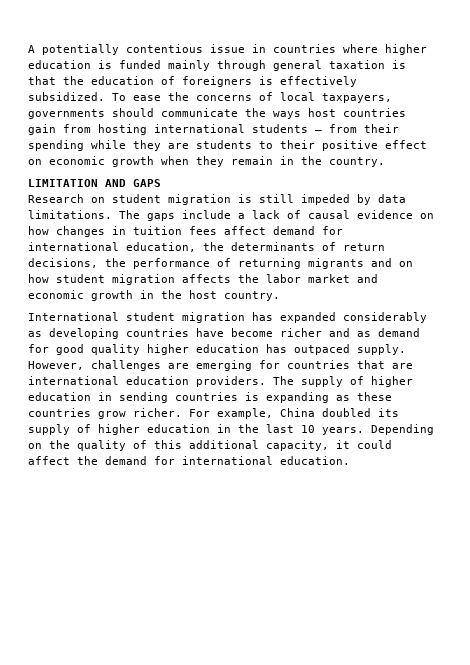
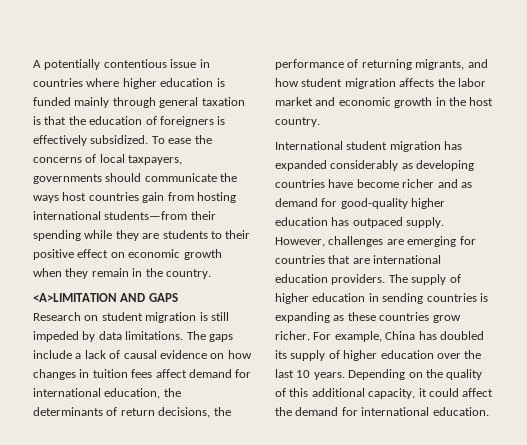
[252,124,357,133] students – from -> [104,211,188,220] students—from
[28,179,98,187] LIMITATION -> [33,293,117,302] <A>LIMITATION
[308,258,413,269] migrants and on -> [415,59,488,70] migrants, and
[56,344,140,355] good quality -> [340,198,408,209] good-quality
(315, 412) none -> [418,331,437,340] has
[217,424,231,433] in -> [436,353,461,359] over

